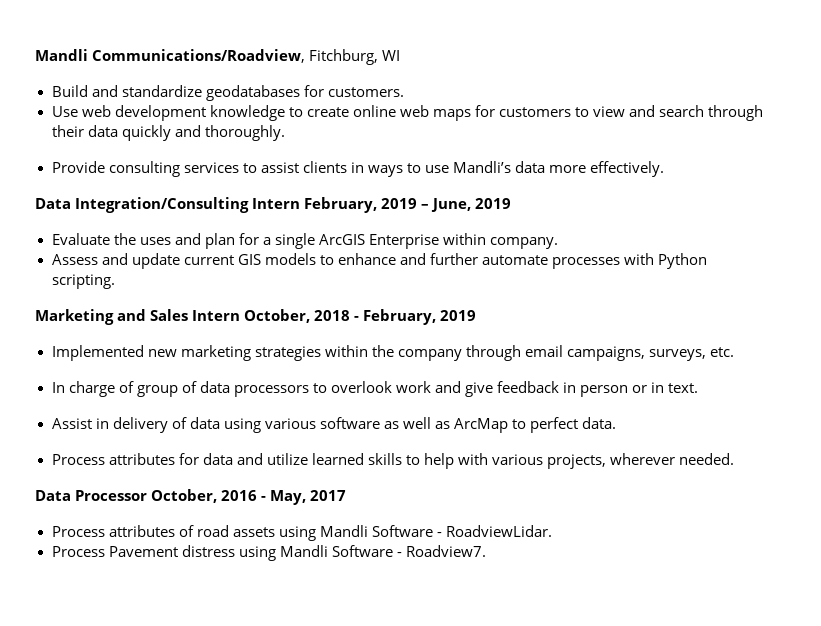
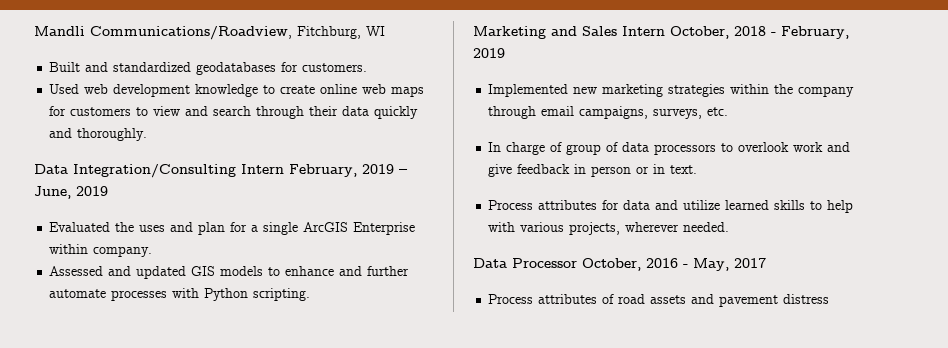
[51,85,202,97] Build and standardize -> [49,62,192,72] Built and standardized
[51,106,78,117] Use -> [49,84,80,94] Used
[51,161,665,177] // Provide consulting services to assist clients in ways to use Mandli’s data more effectively. -> (148, 134) none
[51,233,110,245] Evaluate -> [49,222,111,232] Evaluated
[51,253,234,269] Assess and update current -> [49,266,187,279] Assessed and updated
[51,417,617,433] // Assist in delivery of data using various software as well as ArcMap to perfect data. -> (698, 169) none
[278,525,552,541] [51,545,486,561] using Mandli Software - RoadviewLidar. // Process Pavement distress using Mandli Software - Roadview7. -> [691,294,830,307] and pavement distress

